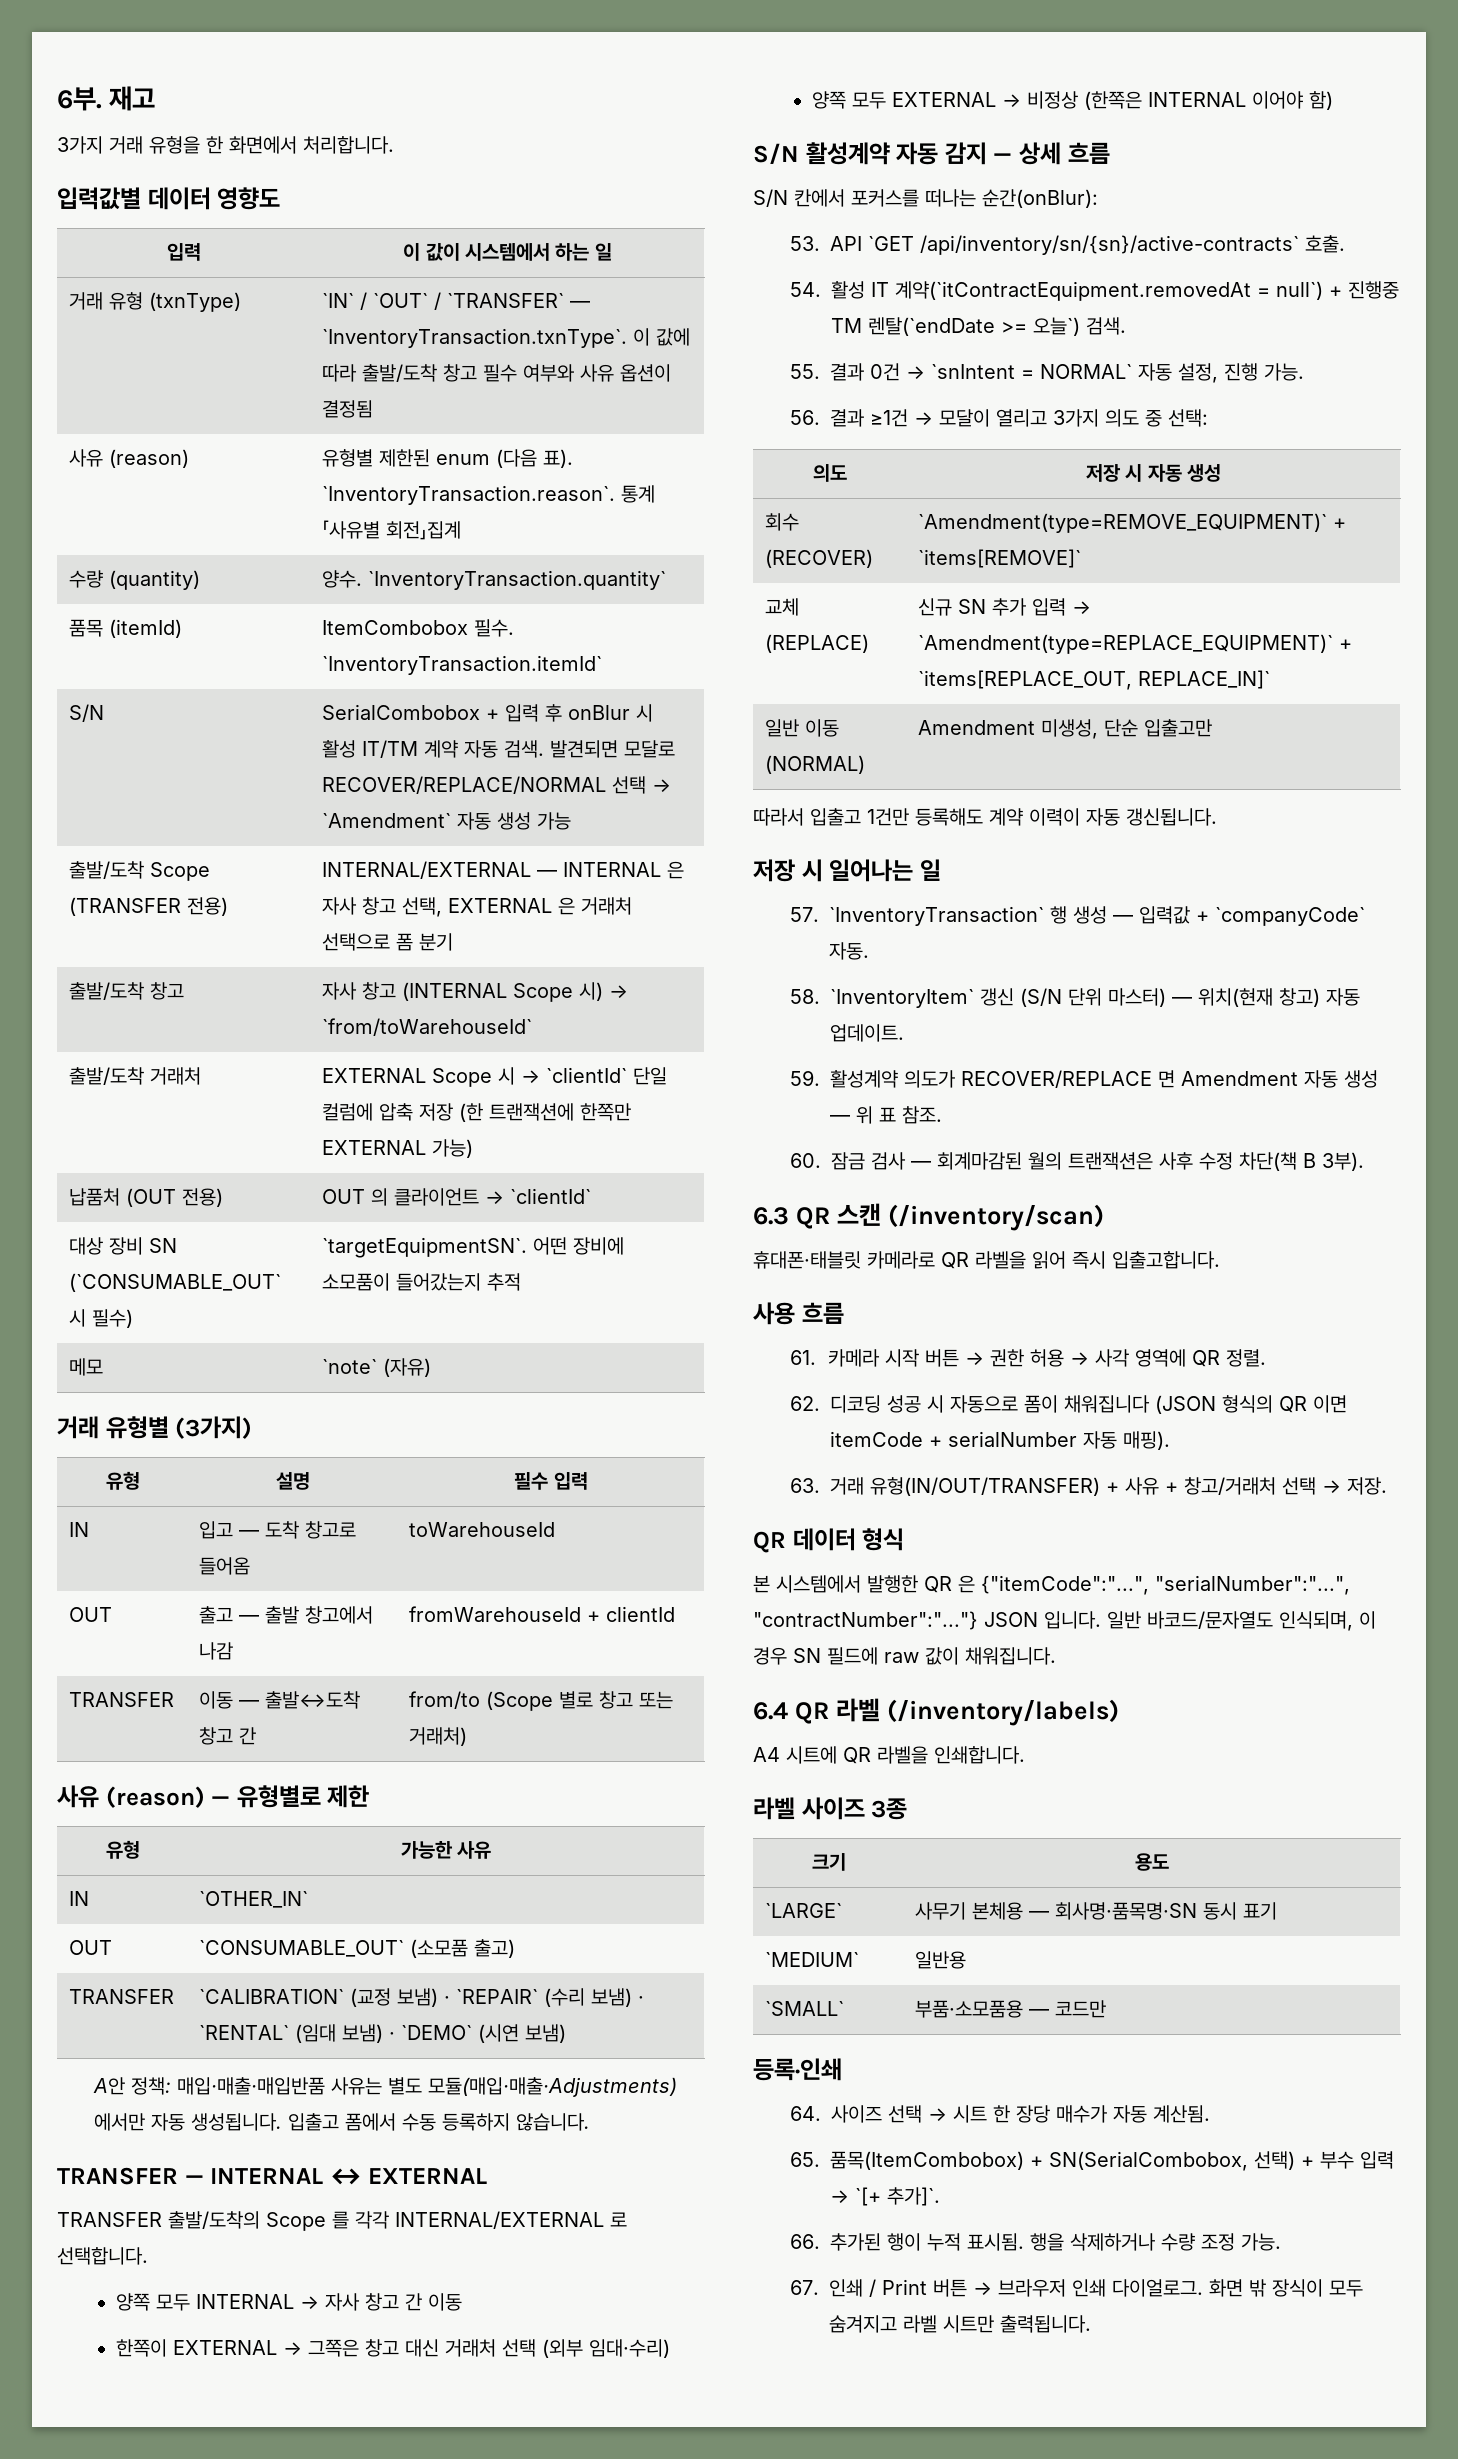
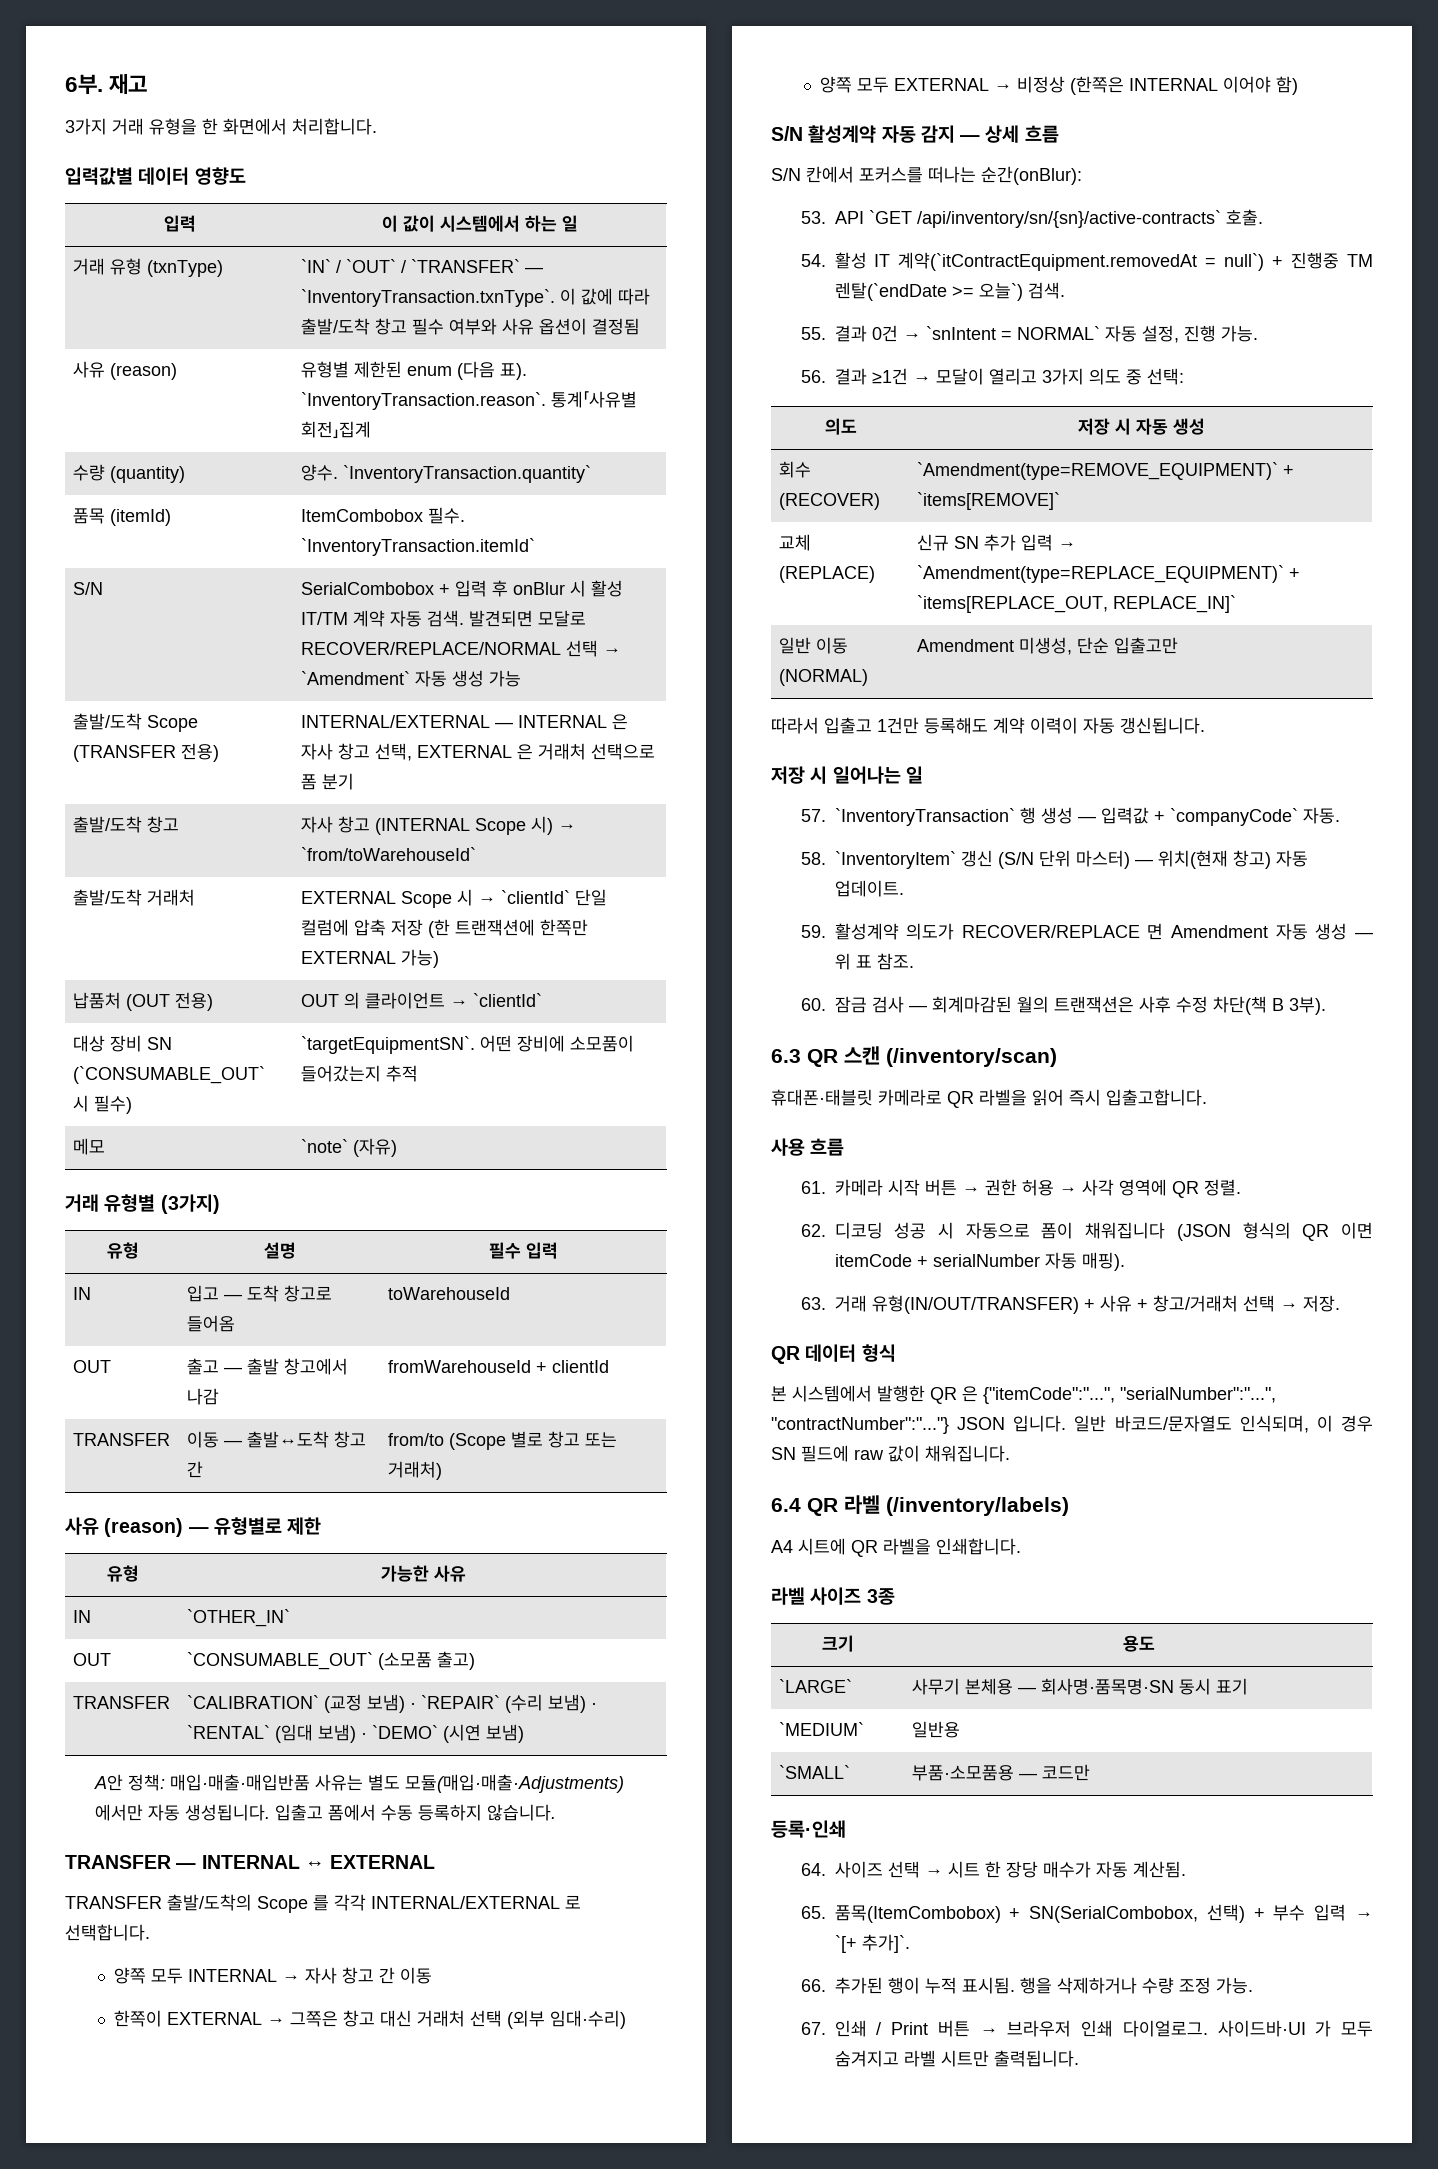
[1209,2279,1324,2297] 화면 밖 장식이 -> [1217,2020,1332,2037] 사이드바·UI 가

